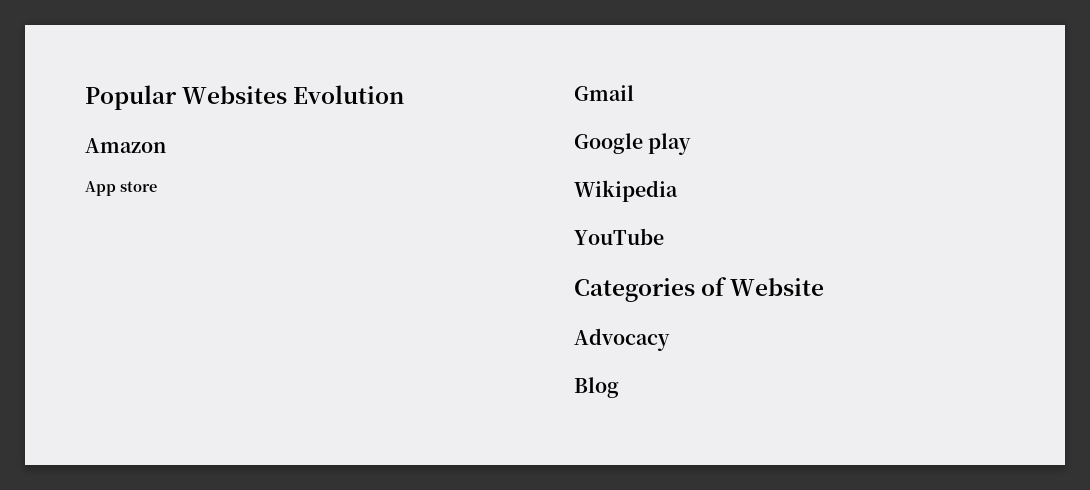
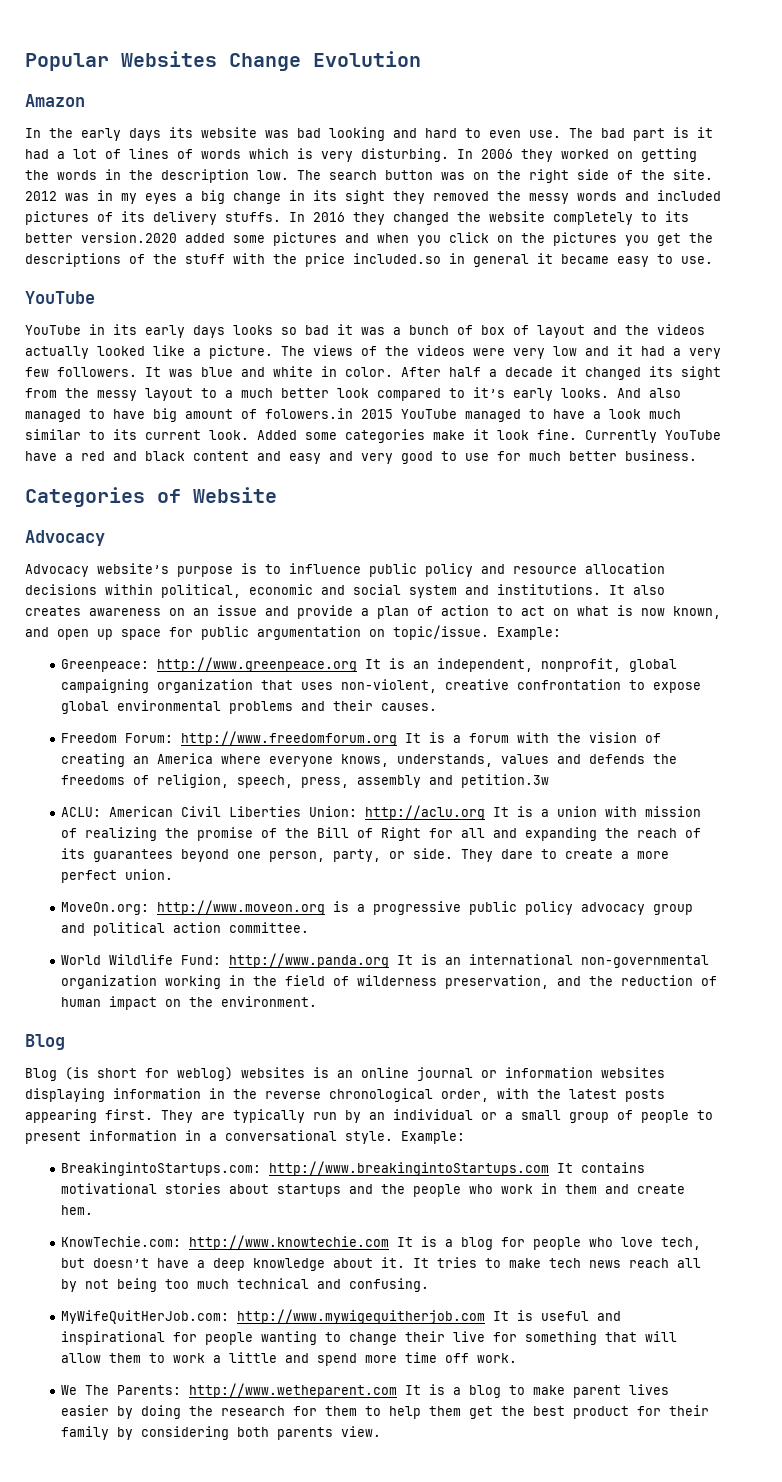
(288, 95) none -> [229,53,301,71] Change
[85,181,157,196] [574,85,634,101] [574,133,692,155] [574,180,678,202] [574,228,664,245] [574,277,825,302] [574,328,670,351] [574,377,619,398] App store // Gmail // Google play // Wikipedia // YouTube // Categories of Website // Advocacy // Blog -> [25,127,713,141] [25,148,697,162] [25,169,713,183] [25,190,721,204] [25,211,689,225] [25,232,713,246] [25,253,713,267] [25,291,95,304] [25,324,705,338] [25,345,721,359] [25,366,721,380] [25,387,681,401] [25,408,681,422] [25,429,721,443] [25,450,697,464] [25,487,277,507] [25,530,105,546] [25,563,665,577] [25,584,665,598] [25,605,721,619] [25,625,561,640] [60,657,677,672] [60,679,701,693] [60,700,437,714] [60,731,661,746] [60,753,677,767] [60,774,549,788] [60,805,701,820] [60,827,701,841] [60,848,669,862] [60,869,173,883] [60,900,693,915] [60,922,309,936] [60,953,709,968] [60,975,717,989] [60,996,317,1010] [25,1034,65,1050] [25,1067,665,1081] [25,1088,665,1102] [25,1109,713,1123] [25,1130,465,1144] [60,1161,645,1176] [60,1183,685,1197] [60,1205,93,1215] [60,1235,701,1250] [60,1257,701,1271] [60,1278,429,1292] [60,1309,621,1324] [60,1331,677,1345] [60,1352,517,1366] [60,1383,669,1398] [60,1405,709,1419] [60,1426,381,1440] In the early days its website was bad looking and hard to even use. The bad part is it had a lot of lines of words which is very disturbing. In 2006 they worked on getting the words in the description low. The search button was on the right side of the site. 2012 was in my eyes a big change in its sight they removed the messy words and included pictures of its delivery stuffs. In 2016 they changed the website completely to its better version.2020 added some pictures and when you click on the pictures you get the descriptions of the stuff with the price included.so in general it became easy to use. // YouTube // YouTube in its early days looks so bad it was a bunch of box of layout and the videos actually looked like a picture. The views of the videos were very low and it had a very few followers. It was blue and white in color. After half a decade it changed its sight from the messy layout to a much better look compared to it’s early looks. And also managed to have big amount of folowers.in 2015 YouTube managed to have a look much similar to its current look. Added some categories make it look fine. Currently YouTube have a red and black content and easy and very good to use for much better business. // Categories of Website // Advocacy // Advocacy website’s purpose is to influence public policy and resource allocation decisions within political, economic and social system and institutions. It also creates awareness on an issue and provide a plan of action to act on what is now known, and open up space for public argumentation on topic/issue. Example: // Greenpeace: http://www.greenpeace.org It is an independent, nonprofit, global campaigning organization that uses non-violent, creative confrontation to expose global environmental problems and their causes. // Freedom Forum: http://www.freedomforum.org It is a forum with the vision of creating an America where everyone knows, understands, values and defends the freedoms of religion, speech, press, assembly and petition.3w // ACLU: American Civil Liberties Union: http://aclu.org It is a union with mission of realizing the promise of the Bill of Right for all and expanding the reach of its guarantees beyond one person, party, or side. They dare to create a more perfect union. // MoveOn.org: http://www.moveon.org is a progressive public policy advocacy group and political action committee. // World Wildlife Fund: http://www.panda.org It is an international non-governmental organization working in the field of wilderness preservation, and the reduction of human impact on the environment. // Blog // Blog (is short for weblog) websites is an online journal or information websites displaying information in the reverse chronological order, with the latest posts appearing first. They are typically run by an individual or a small group of people to present information in a conversational style. Example: // BreakingintoStartups.com: http://www.breakingintoStartups.com It contains motivational stories about startups and the people who work in them and create hem. // KnowTechie.com: http://www.knowtechie.com It is a blog for people who love tech, but doesn’t have a deep knowledge about it. It tries to make tech news reach all by not being too much technical and confusing. // MyWifeQuitHerJob.com: http://www.mywigequitherjob.com It is useful and inspirational for people wanting to change their live for something that will allow them to work a little and spend more time off work. // We The Parents: http://www.wetheparent.com It is a blog to make parent lives easier by doing the research for them to help them get the best product for their family by considering both parents view.

